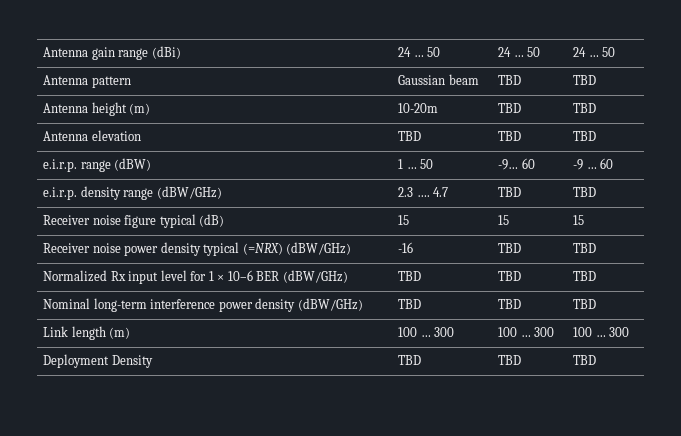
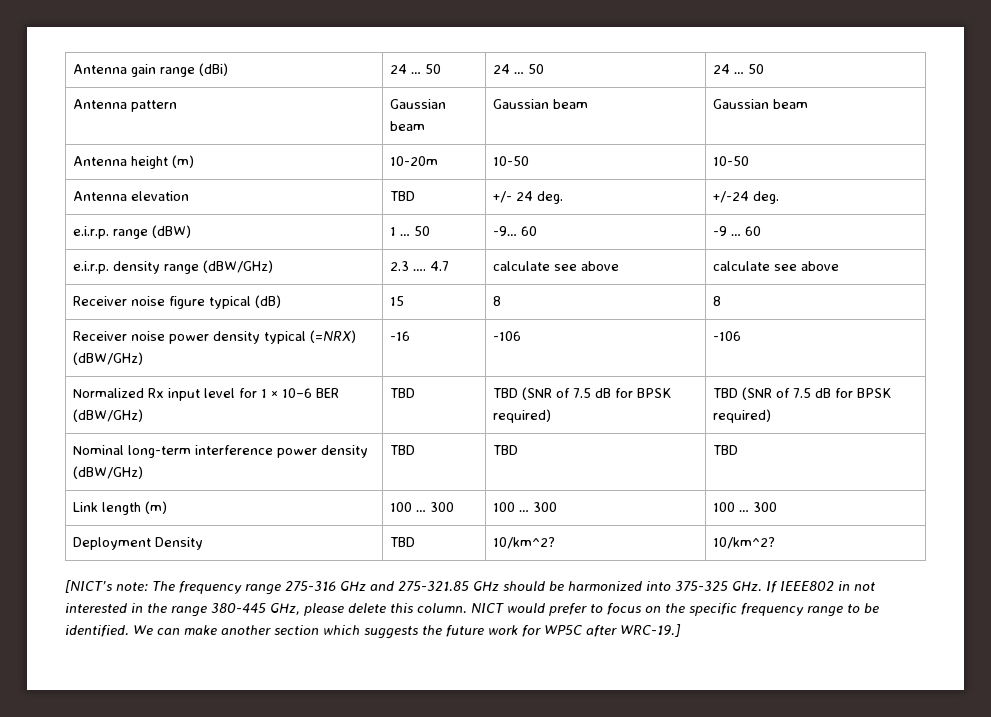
[498,75,522,85] [573,75,597,85] TBD | TBD -> [493,99,589,109] [713,99,809,109] Gaussian beam | Gaussian beam
[498,103,522,113] [573,103,597,113] TBD | TBD -> [493,156,530,166] [713,156,750,166] 10-50 | 10-50
[498,131,522,141] [573,131,597,141] TBD | TBD -> [493,191,564,204] [713,191,780,204] +/- 24 deg. | +/-24 deg.
[498,187,522,197] [573,187,597,197] TBD | TBD -> [493,261,620,271] [713,261,840,271] calculate see above | calculate see above
[498,215,510,225] [573,215,585,225] 15 | 15 -> [493,296,502,306] [713,296,722,306] 8 | 8
[498,243,522,253] [573,243,597,253] TBD | TBD -> [493,331,522,341] [713,331,742,341] -106 | -106
[573,271,597,281] | TBD -> [522,387,672,400] [493,409,552,423] [713,387,892,400] [713,409,772,423] (SNR of 7.5 dB for BPSK required) | TBD (SNR of 7.5 dB for BPSK required)
[498,355,522,365] [573,355,597,365] TBD | TBD -> [493,537,556,549] [713,537,776,549] [65,580,875,595] [65,603,879,617] [65,624,681,639] 10/km^2? | 10/km^2? // [NICT’s note: The frequency range 275-316 GHz and 275-321.85 GHz should be harmonized into 375-325 GHz. If IEEE802 in not interested in the range 380-445 GHz, please delete this column. NICT would prefer to focus on the specific frequency range to be identified. We can make another section which suggests the future work for WP5C after WRC-19.]

